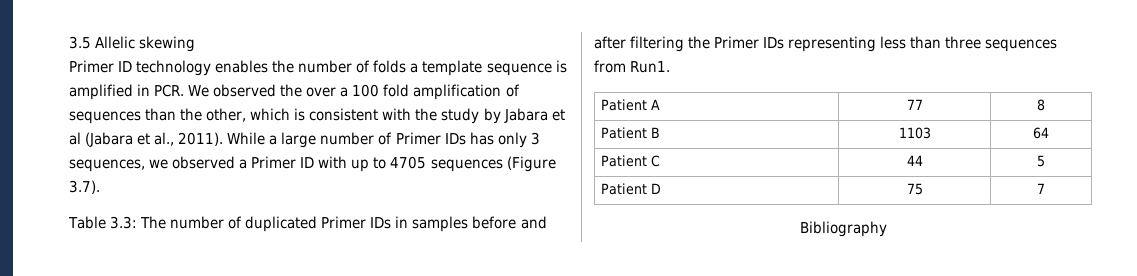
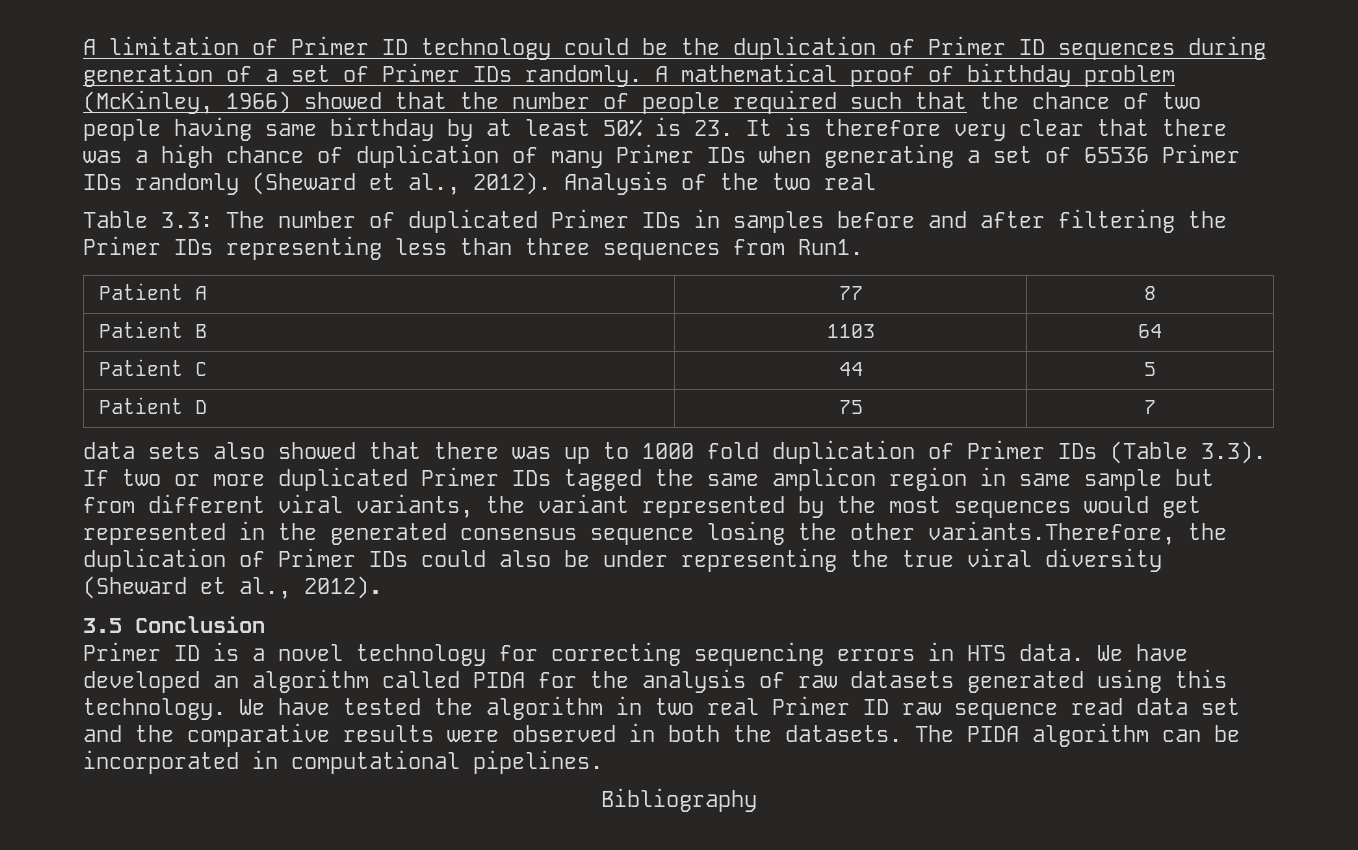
[69,36,196,52] [69,60,567,76] [69,84,520,100] [69,108,565,124] [69,132,540,148] [69,156,556,172] [69,180,100,194] 3.5 Allelic skewing // Primer ID technology enables the number of folds a template sequence is amplified in PCR. We observed the over a 100 fold amplification of sequences than the other, which is consistent with the study by Jabara et al (Jabara et al., 2011). While a large number of Primer IDs has only 3 sequences, we observed a Primer ID with up to 4705 sequences (Figure 3.7). -> [83,36,1266,60] [83,63,1175,87] [83,90,1201,114] [83,117,1227,141] [83,144,1240,168] [83,171,876,195] A limitation of Primer ID technology could be the duplication of Primer ID sequences during generation of a set of Primer IDs randomly. A mathematical proof of birthday problem (McKinley, 1966) showed that the number of people required such that the chance of two people having same birthday by at least 50% is 23. It is therefore very clear that there was a high chance of duplication of many Primer IDs when generating a set of 65536 Primer IDs randomly (Sheward et al., 2012). Analysis of the two real
(1045, 188) none -> [83,440,1266,464] [83,467,1214,491] [83,494,1201,518] [83,521,1227,545] [83,548,1162,572] [83,576,382,599] [83,616,265,633] [83,642,1188,666] [83,669,1227,693] [83,696,1240,720] [83,723,1240,747] [83,750,603,774] // data sets also showed that there was up to 1000 fold duplication of Primer IDs (Table 3.3). If two or more duplicated Primer IDs tagged the same amplicon region in same sample but from different viral variants, the variant represented by the most sequences would get represented in the generated consensus sequence losing the other variants.Therefore, the duplication of Primer IDs could also be under representing the true viral diversity (Sheward et al., 2012). // 3.5 Conclusion // Primer ID is a novel technology for correcting sequencing errors in HTS data. We have developed an algorithm called PIDA for the analysis of raw datasets generated using this technology. We have tested the algorithm in two real Primer ID raw sequence read data set and the comparative results were observed in both the datasets. The PIDA algorithm can be incorporated in computational pipelines.

